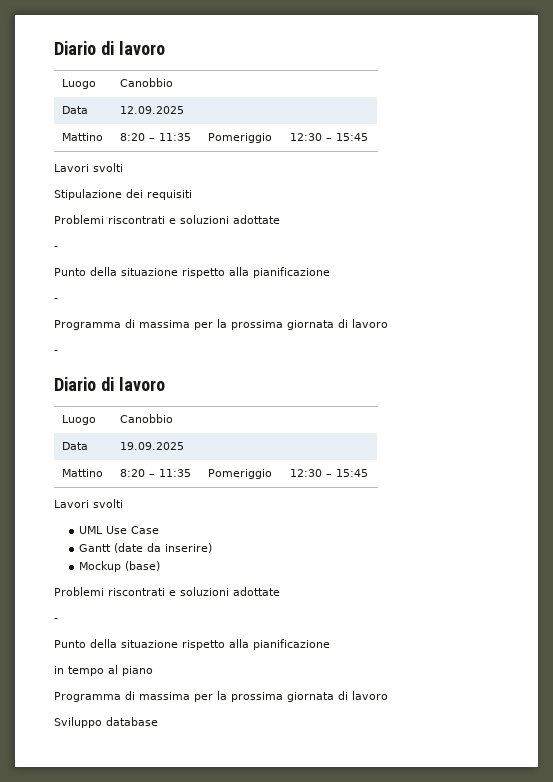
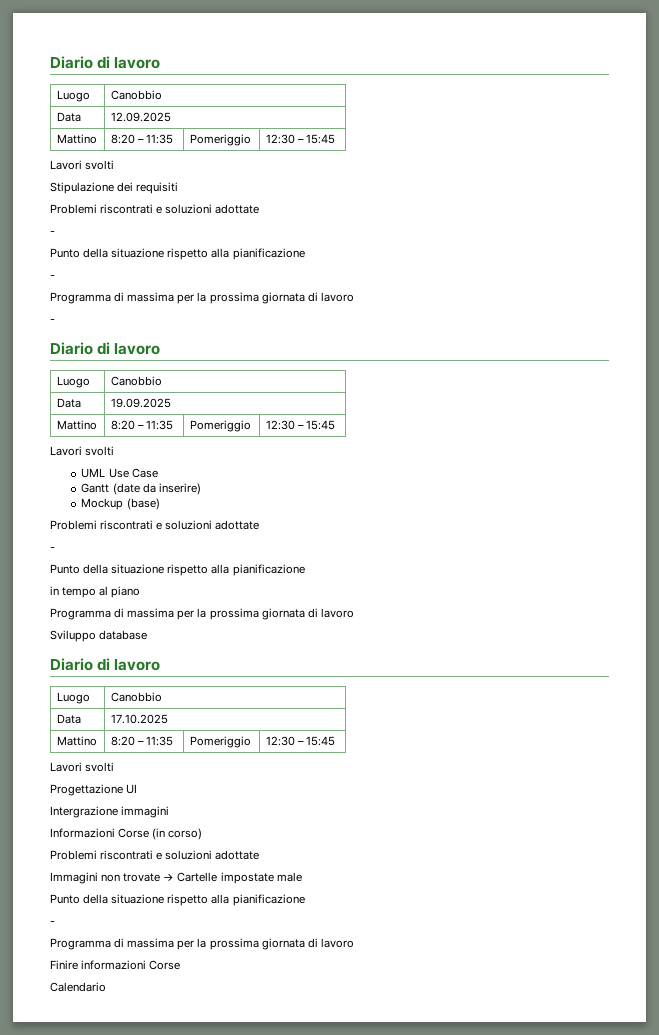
(158, 721) none -> [50,658,161,671] [56,692,90,704] [110,692,162,702] [56,714,81,724] [110,714,168,724] [56,736,97,746] [110,736,174,746] [189,736,251,748] [265,736,336,746] [50,762,115,772] [50,784,138,796] [50,806,170,818] [50,828,203,840] [50,850,260,860] [50,872,302,884] [50,894,305,906] [50,921,55,925] [50,938,354,950] [50,960,181,970] [50,982,106,992] // Diario di lavoro // Luogo | Canobbio // Data | 17.10.2025 // Mattino | 8:20 – 11:35 | Pomeriggio | 12:30 – 15:45 // Lavori svolti // Progettazione UI // Intergrazione immagini // Informazioni Corse (in corso) // Problemi riscontrati e soluzioni adottate // Immagini non trovate → Cartelle impostate male // Punto della situazione rispetto alla pianificazione // - // Programma di massima per la prossima giornata di lavoro // Finire informazioni Corse // Calendario

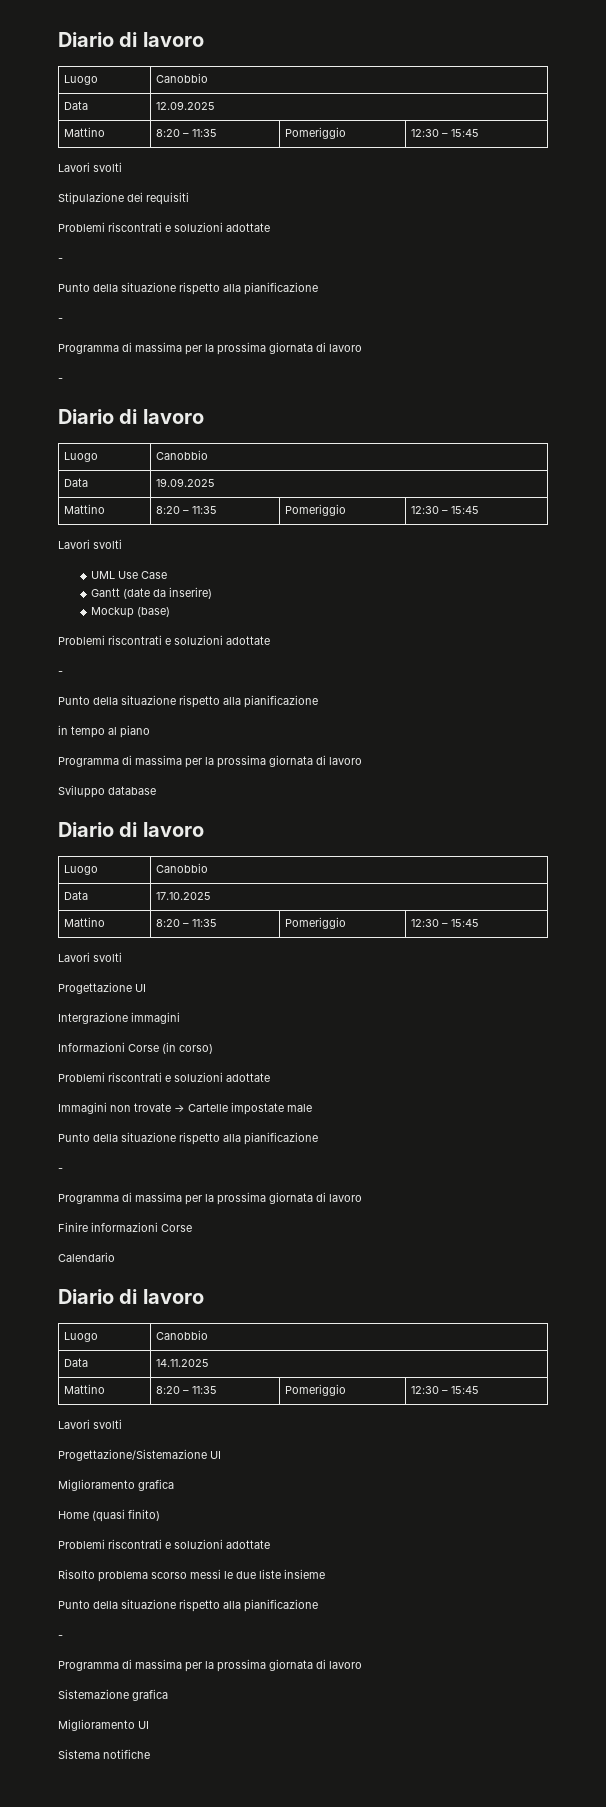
(106, 987) none -> [58,1289,204,1304] [63,1332,98,1342] [155,1330,208,1340] [63,1358,88,1367] [155,1359,209,1367] [63,1384,105,1394] [155,1386,217,1394] [284,1384,346,1396] [410,1386,479,1394] [58,1419,122,1429] [58,1449,221,1461] [58,1479,174,1491] [58,1509,160,1522] [58,1539,270,1549] [58,1569,325,1582] [58,1599,318,1612] [58,1635,63,1639] [58,1659,362,1672] [58,1689,168,1701] [58,1719,149,1731] [58,1749,150,1759] // Diario di lavoro // Luogo | Canobbio // Data | 14.11.2025 // Mattino | 8:20 – 11:35 | Pomeriggio | 12:30 – 15:45 // Lavori svolti // Progettazione/Sistemazione UI // Miglioramento grafica // Home (quasi finito) // Problemi riscontrati e soluzioni adottate // Risolto problema scorso messi le due liste insieme // Punto della situazione rispetto alla pianificazione // - // Programma di massima per la prossima giornata di lavoro // Sistemazione grafica // Miglioramento UI // Sistema notifiche

